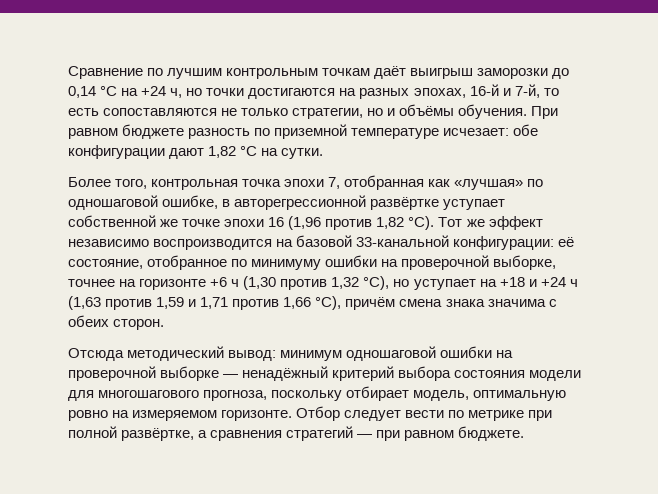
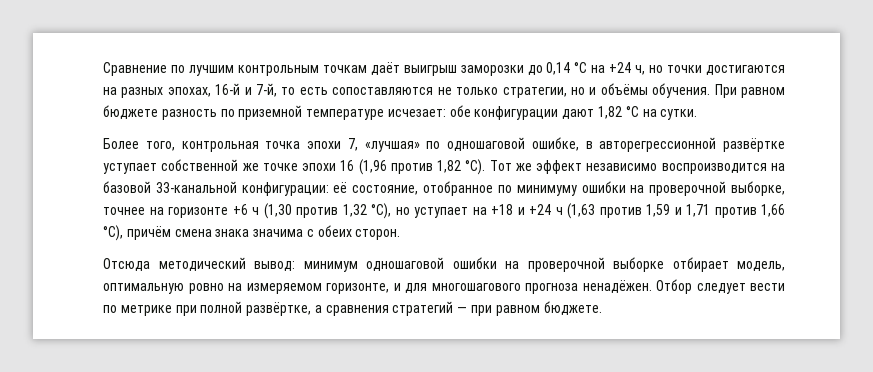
[344,175,451,190] отобранная как -> (358, 144) none
[223,366,582,381] [68,390,343,401] — ненадёжный критерий выбора состояния модели для многошагового прогноза, поскольку -> (664, 264) none
[221,410,293,421] горизонте. -> [326,280,652,294] горизонте, и для многошагового прогноза ненадёжен.

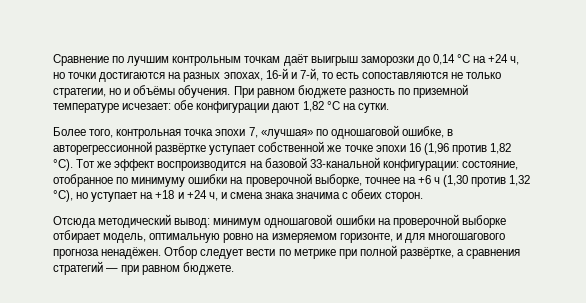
[586,163,658,171] независимо -> (156, 165) none
[333,182,348,193] её -> (459, 165) none
[168,207,228,218] горизонте -> (416, 180) none
[555,203,785,219] [103,225,171,241] ч (1,63 против 1,59 и 1,71 против 1,66 °C), причём -> [208,192,227,201] ч, и

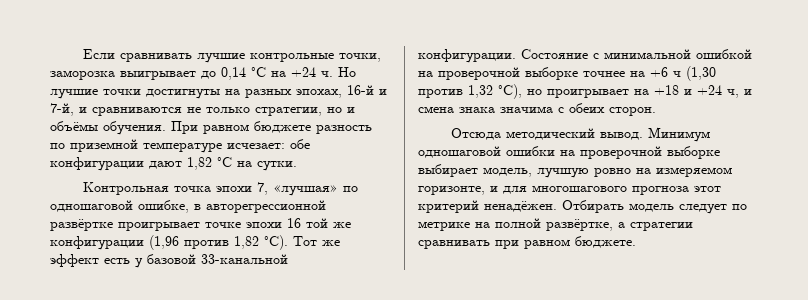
[53,54,414,66] Сравнение по лучшим контрольным точкам даёт выигрыш заморозки -> [83,49,382,63] [50,70,196,80] Если сравнивать лучшие контрольные точки, заморозка выигрывает
[510,56,520,65] [53,72,166,82] ч, но точки достигаются -> [321,67,356,77] [50,89,220,99] ч. Но лучшие точки достигнуты
[321,72,449,79] то есть сопоставляются -> [79,107,182,116] и сравниваются
[53,127,182,139] Более того, контрольная -> [83,182,170,195] Контрольная
[209,141,421,155] уступает собственной же точке эпохи 16 -> [118,218,351,231] [50,236,144,250] проигрывает точке эпохи 16 той же конфигурации
[157,157,518,171] [53,173,362,187] воспроизводится на базовой 33-канальной конфигурации: состояние, отобранное по минимуму ошибки на проверочной выборке, -> [104,254,288,268] [418,49,752,63] [418,67,578,80] есть у базовой 33-канальной конфигурации. Состояние с минимальной ошибкой на проверочной выборке
[91,192,139,202] уступает -> [547,89,629,98] проигрывает
[174,218,262,228] вывод: минимум -> [600,127,711,142] вывод. Минимум
[53,230,221,243] отбирает модель, оптимальную -> [418,164,589,178] выбирает модель, лучшую
[101,246,276,259] ненадёжен. Отбор следует вести -> [694,186,721,192] [418,200,727,214] этот критерий ненадёжен. Отбирать модель следует
[338,249,357,259] при -> [475,222,490,228] на
[466,249,521,259] [53,261,119,275] сравнения стратегий — -> [630,222,693,231] [418,240,490,249] стратегии сравнивать

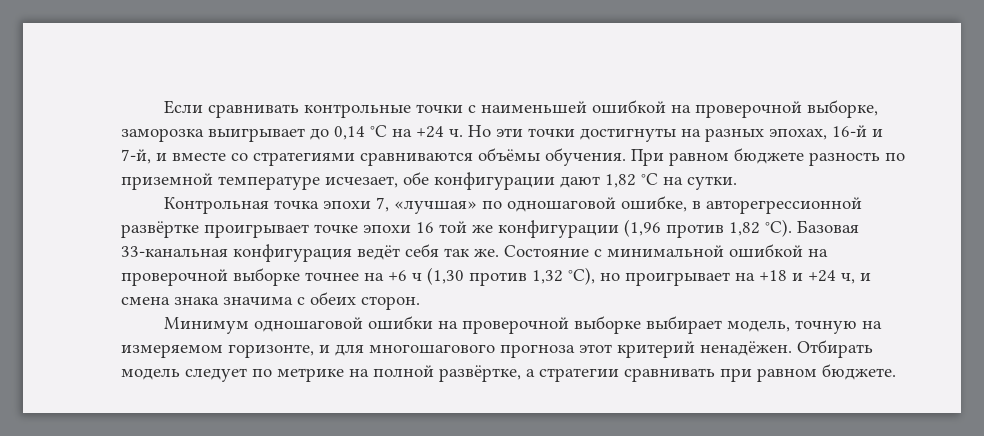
[197,53,382,63] лучшие контрольные точки, -> [304,100,879,118] контрольные точки с наименьшей ошибкой на проверочной выборке,
[50,89,98,99] лучшие -> [496,128,523,137] эти
[92,107,355,116] сравниваются не только стратегии, но и -> [172,152,473,166] вместе со стратегиями сравниваются
[227,143,285,149] исчезает: -> [325,176,398,188] исчезает,
[293,236,340,246] [50,254,288,268] [418,49,516,63] Тот же эффект есть у базовой 33-канальной конфигурации. -> [797,220,859,233] [121,244,499,262] Базовая 33-канальная конфигурация ведёт себя так же.
[451,128,644,140] Отсюда методический вывод. -> (420, 303) none
[537,168,631,178] лучшую ровно -> [795,320,858,334] точную

